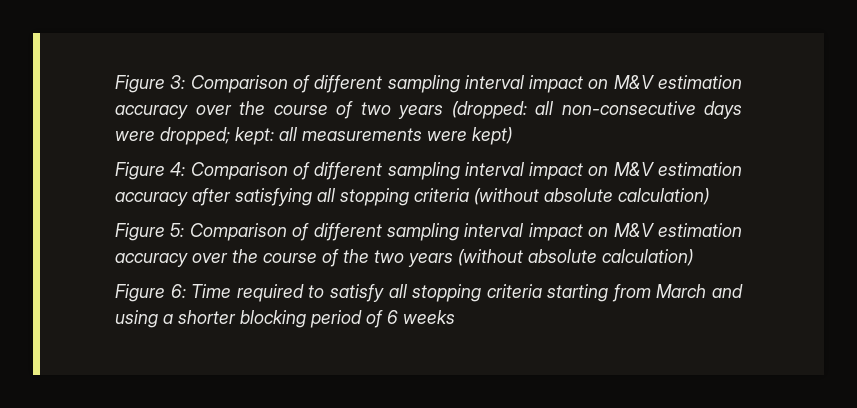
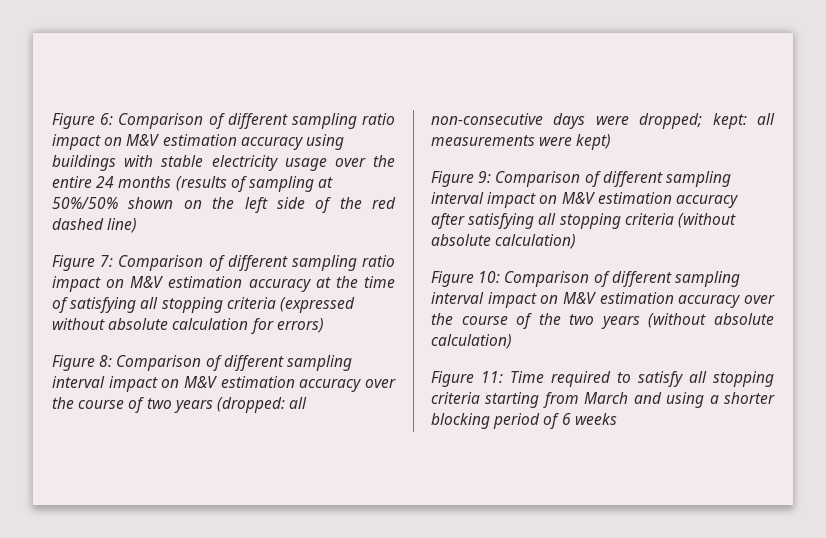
[115,75,186,93] Figure 3: -> [52,113,395,129] [52,134,344,150] [52,155,395,171] [52,176,334,192] [52,197,396,213] [52,218,138,233] [52,255,395,271] [52,276,396,292] [52,297,355,313] [52,318,324,334] [52,355,113,371] Figure 6: Comparison of different sampling ratio impact on M&V estimation accuracy using buildings with stable electricity usage over the entire 24 months (results of sampling at 50%/50% shown on the left side of the red dashed line) // Figure 7: Comparison of different sampling ratio impact on M&V estimation accuracy at the time of satisfying all stopping criteria (expressed without absolute calculation for errors) // Figure 8:
[170,162,186,176] 4: -> [478,171,492,183] 9:
[170,223,185,237] 5: -> [478,271,501,283] 10:
[170,284,186,298] 6: -> [481,371,503,383] 11:

